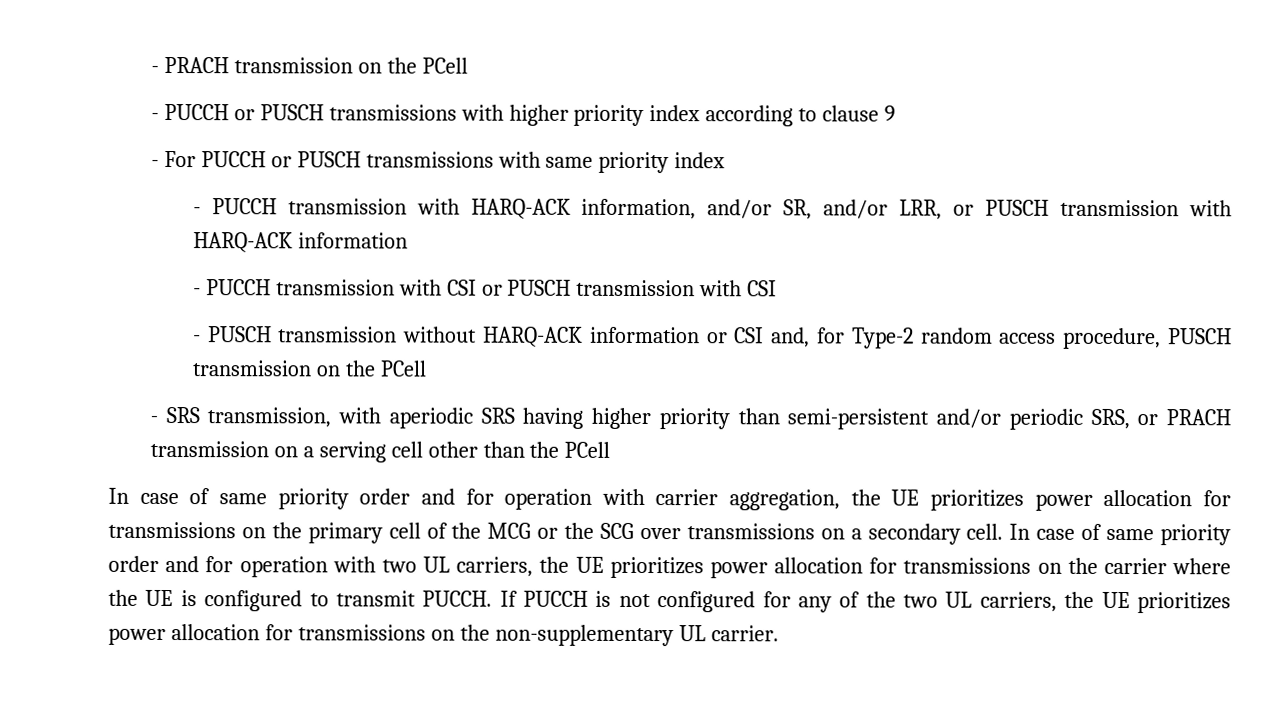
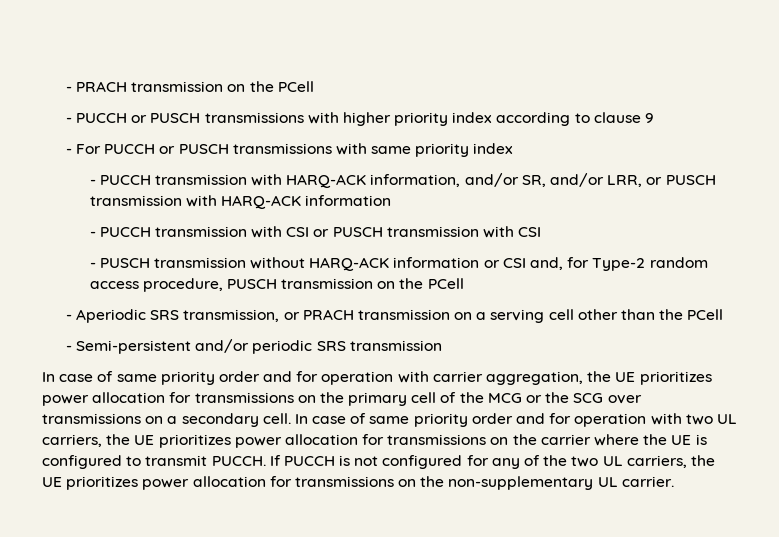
(158, 419) none -> [75,309,146,323] Aperiodic
[338,407,1130,430] with aperiodic SRS having higher priority than semi-persistent and/or periodic SRS, -> (280, 315) none
(611, 449) none -> [65,339,442,354] // - Semi-persistent and/or periodic SRS transmission

